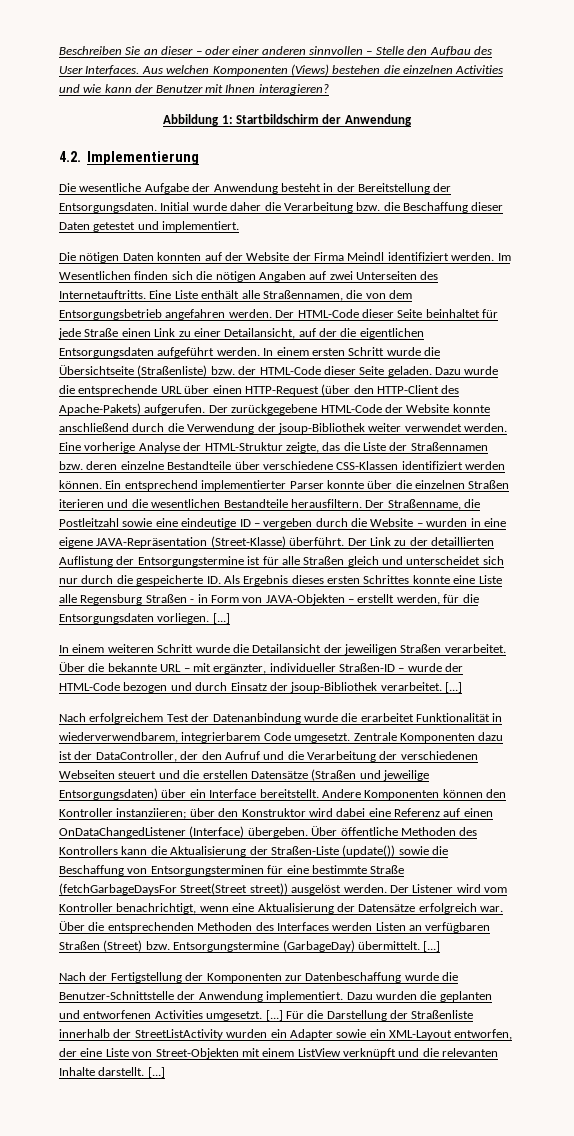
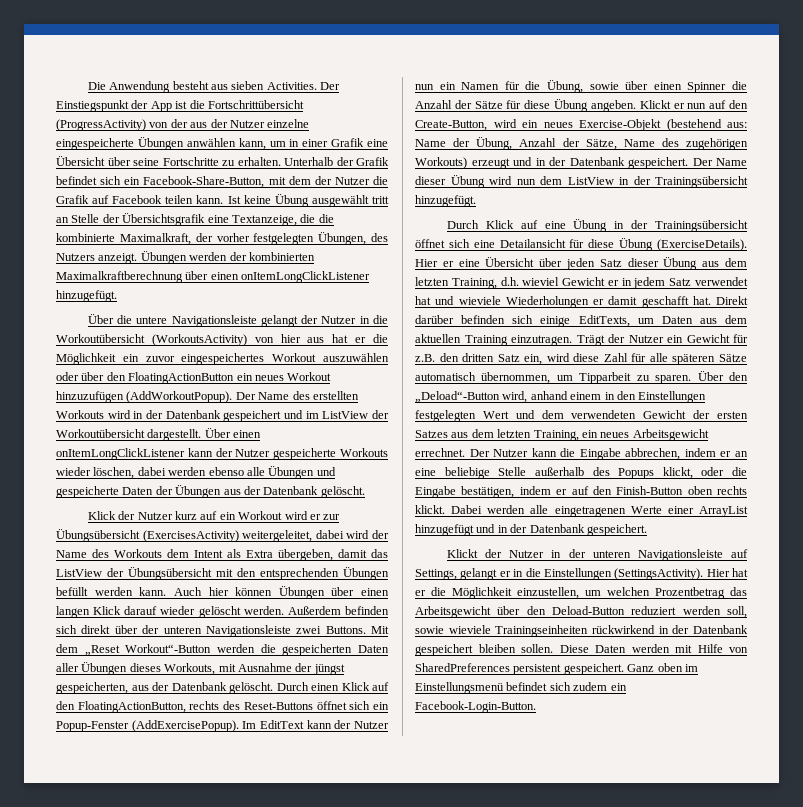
[59,46,492,56] [59,64,504,76] [59,84,329,95] [163,114,412,126] [59,151,200,165] [59,183,452,194] [59,202,504,213] [59,221,240,232] [59,252,511,263] [59,271,439,282] [59,290,412,301] [59,309,498,320] [58,328,424,339] [59,347,440,358] [59,365,499,377] [59,384,460,396] [59,403,490,415] [59,423,507,434] [59,442,488,453] [59,461,505,470] [59,480,510,491] [59,499,480,510] [59,518,506,529] [59,536,494,548] [59,556,504,567] [59,575,502,586] [59,594,479,605] [59,613,230,624] [59,644,506,655] [59,662,464,674] [59,682,462,693] [59,713,503,724] [59,732,504,743] [59,751,478,762] [59,769,429,781] [59,788,506,800] [59,808,493,819] [59,826,478,838] [59,845,448,857] [59,865,405,876] [59,883,507,895] [59,903,503,914] [59,921,491,933] [59,940,441,952] [59,972,458,983] [59,991,492,1002] [59,1010,474,1021] [59,1029,513,1040] [59,1048,499,1059] [59,1067,165,1078] Beschreiben Sie an dieser – oder einer anderen sinnvollen – Stelle den Aufbau des User Interfaces. Aus welchen Komponenten (Views) bestehen die einzelnen Activities und wie kann der Benutzer mit Ihnen interagieren? // Abbildung 1: Startbildschirm der Anwendung // 4.2. Implementierung // Die wesentliche Aufgabe der Anwendung besteht in der Bereitstellung der Entsorgungsdaten. Initial wurde daher die Verarbeitung bzw. die Beschaffung dieser Daten getestet und implementiert. // Die nötigen Daten konnten auf der Website der Firma Meindl identifiziert werden. Im Wesentlichen finden sich die nötigen Angaben auf zwei Unterseiten des Internetauftritts. Eine Liste enthält alle Straßennamen, die von dem Entsorgungsbetrieb angefahren werden. Der HTML-Code dieser Seite beinhaltet für jede Straße einen Link zu einer Detailansicht, auf der die eigentlichen Entsorgungsdaten aufgeführt werden. In einem ersten Schritt wurde die Übersichtseite (Straßenliste) bzw. der HTML-Code dieser Seite geladen. Dazu wurde die entsprechende URL über einen HTTP-Request (über den HTTP-Client des Apache-Pakets) aufgerufen. Der zurückgegebene HTML-Code der Website konnte anschließend durch die Verwendung der jsoup-Bibliothek weiter verwendet werden. Eine vorherige Analyse der HTML-Struktur zeigte, das die Liste der Straßennamen bzw. deren einzelne Bestandteile über verschiedene CSS-Klassen identifiziert werden können. Ein entsprechend implementierter Parser konnte über die einzelnen Straßen iterieren und die wesentlichen Bestandteile herausfiltern. Der Straßenname, die Postleitzahl sowie eine eindeutige ID – vergeben durch die Website – wurden in eine eigene JAVA-Repräsentation (Street-Klasse) überführt. Der Link zu der detaillierten Auflistung der Entsorgungstermine ist für alle Straßen gleich und unterscheidet sich nur durch die gespeicherte ID. Als Ergebnis dieses ersten Schrittes konnte eine Liste alle Regensburg Straßen - in Form von JAVA-Objekten – erstellt werden, für die Entsorgungsdaten vorliegen. [...] // In einem weiteren Schritt wurde die Detailansicht der jeweiligen Straßen verarbeitet. Über die bekannte URL – mit ergänzter, individueller Straßen-ID – wurde der HTML-Code bezogen und durch Einsatz der jsoup-Bibliothek verarbeitet. [...] // Nach erfolgreichem Test der Datenanbindung wurde die erarbeitet Funktionalität in wiederverwendbarem, integrierbarem Code umgesetzt. Zentrale Komponenten dazu ist der DataController, der den Aufruf und die Verarbeitung der verschiedenen Webseiten steuert und die erstellen Datensätze (Straßen und jeweilige Entsorgungsdaten) über ein Interface bereitstellt. Andere Komponenten können den Kontroller instanziieren; über den Konstruktor wird dabei eine Referenz auf einen OnDataChangedListener (Interface) übergeben. Über öffentliche Methoden des Kontrollers kann die Aktualisierung der Straßen-Liste (update()) sowie die Beschaffung von Entsorgungsterminen für eine bestimmte Straße (fetchGarbageDaysFor Street(Street street)) ausgelöst werden. Der Listener wird vom Kontroller benachrichtigt, wenn eine Aktualisierung der Datensätze erfolgreich war. Über die entsprechenden Methoden des Interfaces werden Listen an verfügbaren Straßen (Street) bzw. Entsorgungstermine (GarbageDay) übermittelt. [...] // Nach der Fertigstellung der Komponenten zur Datenbeschaffung wurde die Benutzer-Schnittstelle der Anwendung implementiert. Dazu wurden die geplanten und entworfenen Activities umgesetzt. [...] Für die Darstellung der Straßenliste innerhalb der StreetListActivity wurden ein Adapter sowie ein XML-Layout entworfen, der eine Liste von Street-Objekten mit einem ListView verknüpft und die relevanten Inhalte darstellt. [...] -> [87,81,341,93] [56,100,304,112] [56,119,310,131] [56,137,388,150] [56,156,389,166] [56,176,388,188] [56,194,389,207] [56,213,334,226] [56,232,388,245] [56,251,315,264] [56,271,371,283] [56,290,117,302] [87,314,388,327] [56,334,388,346] [56,353,389,365] [56,372,332,384] [56,391,359,403] [56,410,389,422] [56,428,262,441] [56,448,389,460] [56,466,336,479] [56,485,365,498] [87,511,341,520] [56,529,390,542] [56,549,388,561] [56,567,389,580] [56,586,389,599] [56,606,389,618] [56,625,389,637] [56,644,389,656] [56,662,345,675] [56,682,389,694] [56,701,390,713] [56,720,389,732] [415,80,747,93] [415,99,748,112] [415,119,747,131] [415,137,748,150] [415,157,747,169] [415,175,748,188] [415,195,476,207] [446,219,748,232] [415,238,747,251] [415,257,747,270] [415,277,748,289] [415,296,748,308] [415,315,747,327] [415,334,748,346] [415,353,747,365] [415,371,748,384] [415,391,707,403] [415,410,748,422] [415,429,709,441] [415,448,748,460] [415,467,747,479] [415,486,747,498] [415,505,748,517] [415,524,647,536] [446,549,748,561] [415,568,748,580] [415,587,747,599] [415,606,747,618] [415,625,748,637] [415,644,748,656] [415,663,698,675] [415,682,627,694] [415,701,536,713] Die Anwendung besteht aus sieben Activities. Der Einstiegspunkt der App ist die Fortschrittübersicht (ProgressActivity) von der aus der Nutzer einzelne eingespeicherte Übungen anwählen kann, um in einer Grafik eine Übersicht über seine Fortschritte zu erhalten. Unterhalb der Grafik befindet sich ein Facebook-Share-Button, mit dem der Nutzer die Grafik auf Facebook teilen kann. Ist keine Übung ausgewählt tritt an Stelle der Übersichtsgrafik eine Textanzeige, die die kombinierte Maximalkraft, der vorher festgelegten Übungen, des Nutzers anzeigt. Übungen werden der kombinierten Maximalkraftberechnung über einen onItemLongClickListener hinzugefügt. // Über die untere Navigationsleiste gelangt der Nutzer in die Workoutübersicht (WorkoutsActivity) von hier aus hat er die Möglichkeit ein zuvor eingespeichertes Workout auszuwählen oder über den FloatingActionButton ein neues Workout hinzuzufügen (AddWorkoutPopup). Der Name des erstellten Workouts wird in der Datenbank gespeichert und im ListView der Workoutübersicht dargestellt. Über einen onItemLongClickListener kann der Nutzer gespeicherte Workouts wieder löschen, dabei werden ebenso alle Übungen und gespeicherte Daten der Übungen aus der Datenbank gelöscht. // Klick der Nutzer kurz auf ein Workout wird er zur Übungsübersicht (ExercisesActivity) weitergeleitet, dabei wird der Name des Workouts dem Intent als Extra übergeben, damit das ListView der Übungsübersicht mit den entsprechenden Übungen befüllt werden kann. Auch hier können Übungen über einen langen Klick darauf wieder gelöscht werden. Außerdem befinden sich direkt über der unteren Navigationsleiste zwei Buttons. Mit dem „Reset Workout“-Button werden die gespeicherten Daten aller Übungen dieses Workouts, mit Ausnahme der jüngst gespeicherten, aus der Datenbank gelöscht. Durch einen Klick auf den FloatingActionButton, rechts des Reset-Buttons öffnet sich ein Popup-Fenster (AddExercisePopup). Im EditText kann der Nutzer nun ein Namen für die Übung, sowie über einen Spinner die Anzahl der Sätze für diese Übung angeben. Klickt er nun auf den Create-Button, wird ein neues Exercise-Objekt (bestehend aus: Name der Übung, Anzahl der Sätze, Name des zugehörigen Workouts) erzeugt und in der Datenbank gespeichert. Der Name dieser Übung wird nun dem ListView in der Trainingsübersicht hinzugefügt. // Durch Klick auf eine Übung in der Trainingsübersicht öffnet sich eine Detailansicht für diese Übung (ExerciseDetails). Hier er eine Übersicht über jeden Satz dieser Übung aus dem letzten Training, d.h. wieviel Gewicht er in jedem Satz verwendet hat und wieviele Wiederholungen er damit geschafft hat. Direkt darüber befinden sich einige EditTexts, um Daten aus dem aktuellen Training einzutragen. Trägt der Nutzer ein Gewicht für z.B. den dritten Satz ein, wird diese Zahl für alle späteren Sätze automatisch übernommen, um Tipparbeit zu sparen. Über den „Deload“-Button wird, anhand einem in den Einstellungen festgelegten Wert und dem verwendeten Gewicht der ersten Satzes aus dem letzten Training, ein neues Arbeitsgewicht errechnet. Der Nutzer kann die Eingabe abbrechen, indem er an eine beliebige Stelle außerhalb des Popups klickt, oder die Eingabe bestätigen, indem er auf den Finish-Button oben rechts klickt. Dabei werden alle eingetragenen Werte einer ArrayList hinzugefügt und in der Datenbank gespeichert. // Klickt der Nutzer in der unteren Navigationsleiste auf Settings, gelangt er in die Einstellungen (SettingsActivity). Hier hat er die Möglichkeit einzustellen, um welchen Prozentbetrag das Arbeitsgewicht über den Deload-Button reduziert werden soll, sowie wieviele Trainingseinheiten rückwirkend in der Datenbank gespeichert bleiben sollen. Diese Daten werden mit Hilfe von SharedPreferences persistent gespeichert. Ganz oben im Einstellungsmenü befindet sich zudem ein Facebook-Login-Button.

